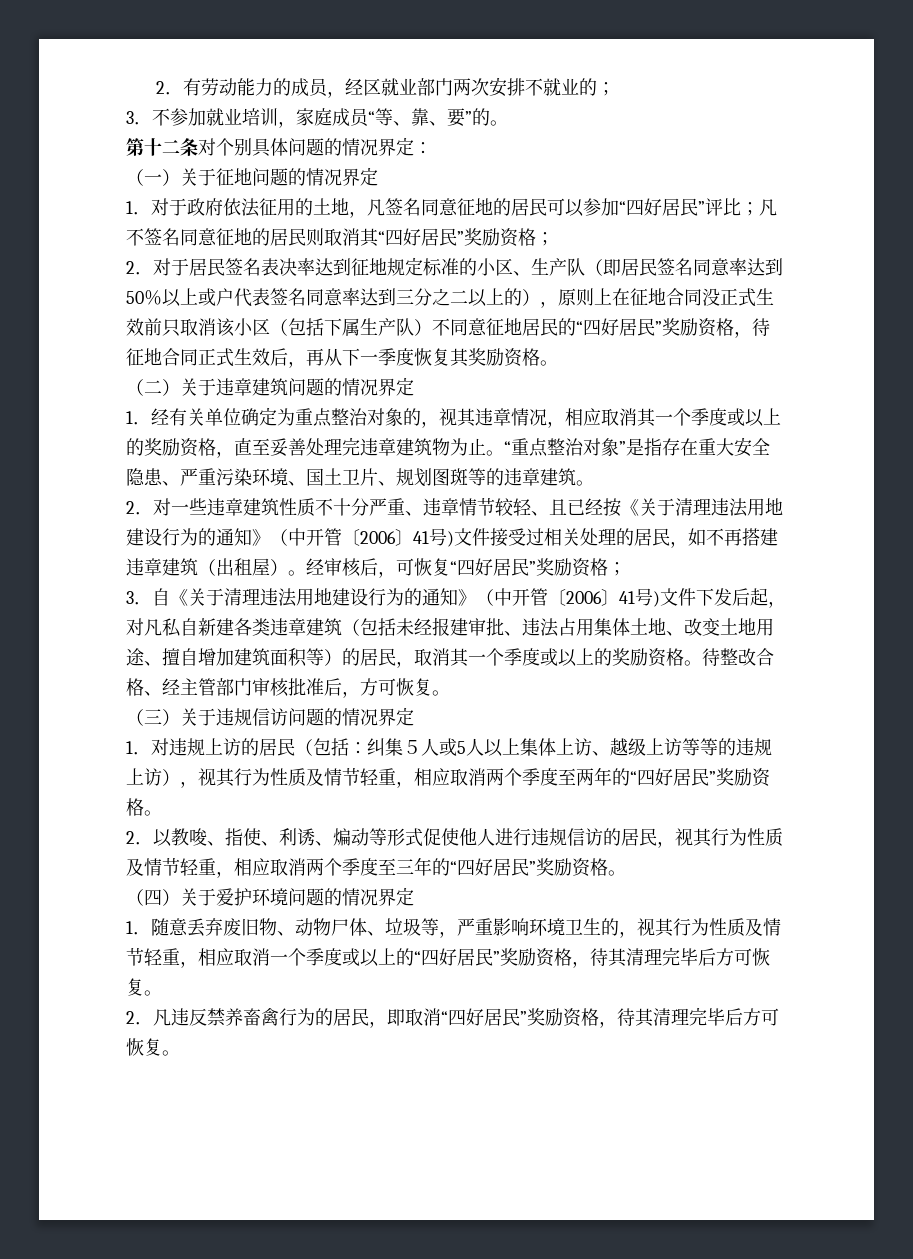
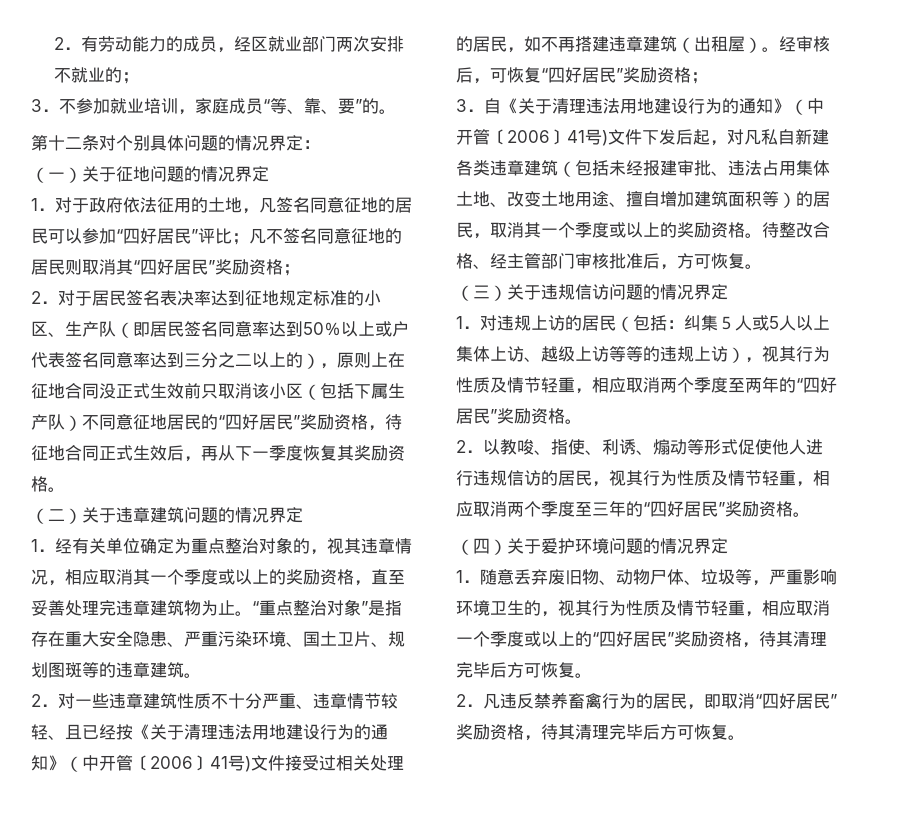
[333,828,351,846] 煸 -> [653,439,670,455] 煽

